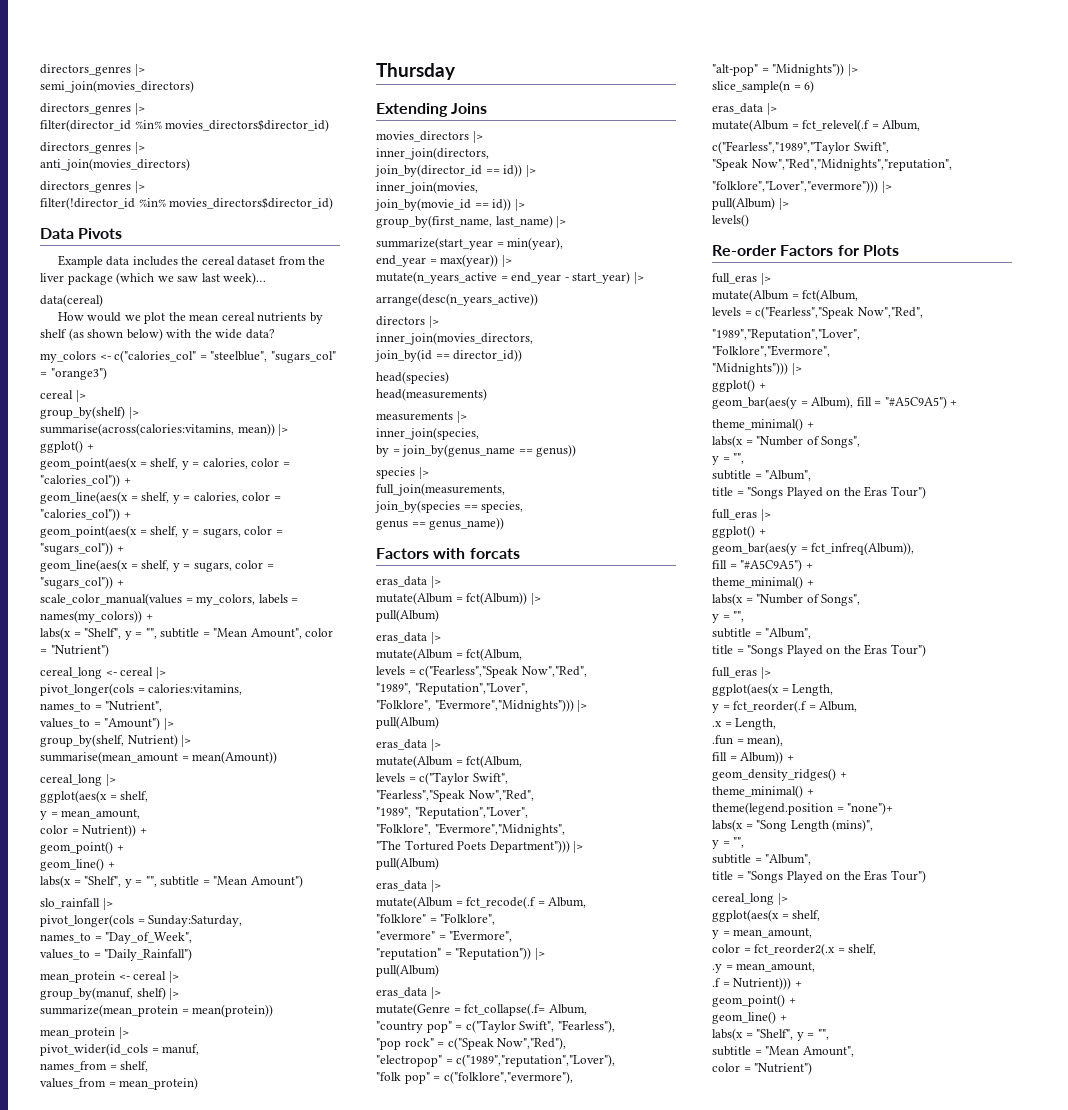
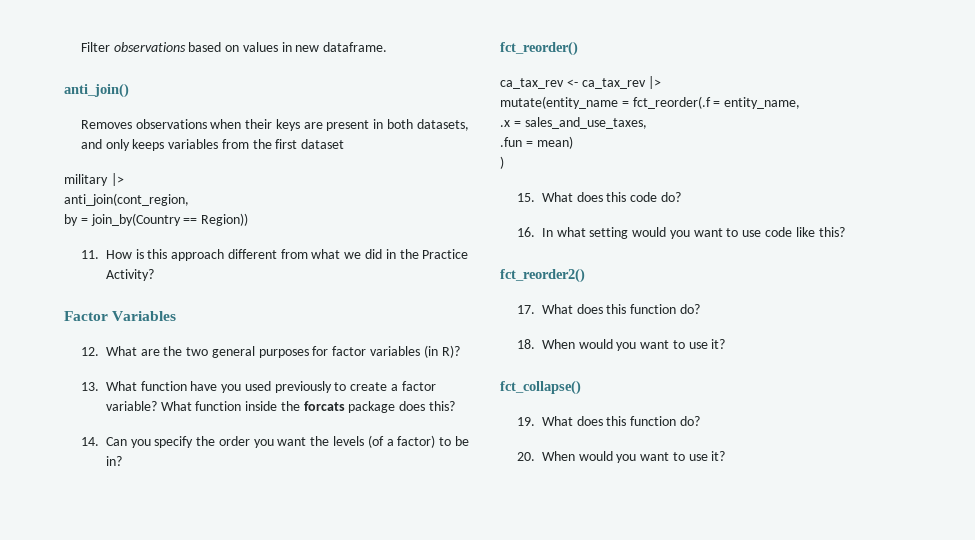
[40,64,145,76] [40,80,194,93] [40,103,145,115] [40,119,330,132] [40,142,145,154] [40,158,190,171] [40,181,145,193] [40,197,334,210] [40,228,123,239] [57,255,326,268] [40,272,267,285] [40,294,103,307] [57,312,323,324] [40,328,275,341] [40,350,336,363] [40,367,107,380] [40,390,86,402] [40,406,139,419] [40,423,289,436] [40,440,94,453] [40,457,290,470] [40,474,131,487] [40,491,281,504] [40,508,131,521] [40,525,283,538] [40,542,124,555] [40,559,274,572] [40,576,124,589] [40,593,299,606] [40,610,153,623] [40,627,334,640] [40,644,109,657] [40,667,166,679] [40,683,243,696] [40,701,163,712] [40,717,174,730] [40,734,192,747] [40,751,278,764] [40,774,116,786] [40,790,149,803] [40,809,141,820] [40,824,147,837] [40,841,124,854] [40,858,115,871] [40,875,303,888] [40,898,113,910] [40,914,243,927] [40,932,193,944] [40,948,193,961] [40,971,179,983] [40,987,180,1000] [40,1004,274,1017] [40,1027,129,1039] [40,1043,200,1056] [40,1061,149,1072] [40,1077,199,1090] [376,63,456,80] [376,103,488,117] [376,131,483,143] [376,147,489,160] [375,164,536,177] [376,181,478,194] [375,198,525,211] [376,215,567,228] [376,237,564,250] [376,254,512,267] [376,271,644,284] [376,293,538,306] [376,316,439,328] [376,332,533,345] [375,349,523,362] [376,371,449,384] [376,388,487,401] [376,411,467,423] [376,427,479,440] [376,444,577,457] [376,467,429,479] [376,483,505,496] [375,500,524,513] [376,517,505,530] [376,548,520,559] [376,576,441,588] [376,592,541,605] [376,609,439,622] [376,632,441,644] [376,648,523,661] [376,665,587,678] [376,683,528,695] [376,699,588,712] [376,716,439,729] [376,739,441,751] [376,755,523,768] [376,772,508,785] [376,789,534,802] [376,807,528,819] [376,823,565,836] [376,840,584,853] [376,857,439,870] [376,880,441,892] [376,896,587,909] [376,913,496,925] [376,930,513,942] [376,947,545,960] [376,964,439,977] [376,987,441,999] [376,1003,587,1016] [376,1020,615,1033] [376,1037,567,1050] [376,1054,616,1067] [376,1071,573,1084] [712,63,858,76] [712,80,815,93] [712,103,777,115] [712,119,921,132] [712,141,889,154] [712,159,952,171] [712,180,892,193] [712,197,789,210] [712,214,749,227] [712,245,899,256] [712,273,771,285] [712,289,859,302] [712,306,923,319] [712,329,860,341] [712,345,830,357] [712,362,802,375] [712,379,766,392] [712,396,958,409] [712,418,814,431] [712,435,861,448] [712,453,745,465] [712,470,812,481] [712,486,926,499] [712,509,771,521] [712,525,766,538] [712,542,915,555] [712,559,813,572] [712,576,814,589] [712,593,861,606] [712,611,745,623] [712,628,812,639] [712,644,926,657] [712,667,771,679] [712,683,834,696] [712,704,719,713] directors_genres |> // semi_join(movies_directors) // directors_genres |> // filter(director_id %in% movies_directors$director_id) // directors_genres |> // anti_join(movies_directors) // directors_genres |> // filter(!director_id %in% movies_directors$director_id) // Data Pivots // Example data includes the cereal dataset from the liver package (which we saw last week)… // data(cereal) // How would we plot the mean cereal nutrients by shelf (as shown below) with the wide data? // my_colors <- c("calories_col" = "steelblue", "sugars_col" = "orange3") // cereal |> // group_by(shelf) |> // summarise(across(calories:vitamins, mean)) |> // ggplot() + // geom_point(aes(x = shelf, y = calories, color = "calories_col")) + // geom_line(aes(x = shelf, y = calories, color = "calories_col")) + // geom_point(aes(x = shelf, y = sugars, color = "sugars_col")) + // geom_line(aes(x = shelf, y = sugars, color = "sugars_col")) + // scale_color_manual(values = my_colors, labels = names(my_colors)) + // labs(x = "Shelf", y = "", subtitle = "Mean Amount", color = "Nutrient") // cereal_long <- cereal |> // pivot_longer(cols = calories:vitamins, // names_to = "Nutrient", // values_to = "Amount") |> // group_by(shelf, Nutrient) |> // summarise(mean_amount = mean(Amount)) // cereal_long |> // ggplot(aes(x = shelf, // y = mean_amount, // color = Nutrient)) + // geom_point() + // geom_line() + // labs(x = "Shelf", y = "", subtitle = "Mean Amount") // slo_rainfall |> // pivot_longer(cols = Sunday:Saturday, // names_to = "Day_of_Week", // values_to = "Daily_Rainfall") // mean_protein <- cereal |> // group_by(manuf, shelf) |> // summarize(mean_protein = mean(protein)) // mean_protein |> // pivot_wider(id_cols = manuf, // names_from = shelf, // values_from = mean_protein) // Thursday // Extending Joins // movies_directors |> // inner_join(directors, // join_by(director_id == id)) |> // inner_join(movies, // join_by(movie_id == id)) |> // group_by(first_name, last_name) |> // summarize(start_year = min(year), // end_year = max(year)) |> // mutate(n_years_active = end_year - start_year) |> // arrange(desc(n_years_active)) // directors |> // inner_join(movies_directors, // join_by(id == director_id)) // head(species) // head(measurements) // measurements |> // inner_join(species, // by = join_by(genus_name == genus)) // species |> // full_join(measurements, // join_by(species == species, // genus == genus_name)) // Factors with forcats // eras_data |> // mutate(Album = fct(Album)) |> // pull(Album) // eras_data |> // mutate(Album = fct(Album, // levels = c("Fearless","Speak Now","Red", // "1989", "Reputation","Lover", // "Folklore", "Evermore","Midnights"))) |> // pull(Album) // eras_data |> // mutate(Album = fct(Album, // levels = c("Taylor Swift", // "Fearless","Speak Now","Red", // "1989", "Reputation","Lover", // "Folklore", "Evermore","Midnights", // "The Tortured Poets Department"))) |> // pull(Album) // eras_data |> // mutate(Album = fct_recode(.f = Album, // "folklore" = "Folklore", // "evermore" = "Evermore", // "reputation" = "Reputation")) |> // pull(Album) // eras_data |> // mutate(Genre = fct_collapse(.f= Album, // "country pop" = c("Taylor Swift", "Fearless"), // "pop rock" = c("Speak Now","Red"), // "electropop" = c("1989","reputation","Lover"), // "folk pop" = c("folklore","evermore"), // "alt-pop" = "Midnights")) |> // slice_sample(n = 6) // eras_data |> // mutate(Album = fct_relevel(.f = Album, // c("Fearless","1989","Taylor Swift", // "Speak Now","Red","Midnights","reputation", // "folklore","Lover","evermore"))) |> // pull(Album) |> // levels() // Re-order Factors for Plots // full_eras |> // mutate(Album = fct(Album, // levels = c("Fearless","Speak Now","Red", // "1989","Reputation","Lover", // "Folklore","Evermore", // "Midnights"))) |> // ggplot() + // geom_bar(aes(y = Album), fill = "#A5C9A5") + // theme_minimal() + // labs(x = "Number of Songs", // y = "", // subtitle = "Album", // title = "Songs Played on the Eras Tour") // full_eras |> // ggplot() + // geom_bar(aes(y = fct_infreq(Album)), // fill = "#A5C9A5") + // theme_minimal() + // labs(x = "Number of Songs", // y = "", // subtitle = "Album", // title = "Songs Played on the Eras Tour") // full_eras |> // ggplot(aes(x = Length, // y -> [80,42,388,52] [64,83,129,98] [80,119,469,131] [80,139,345,151] [64,173,124,186] [64,193,189,206] [64,213,249,226] [80,249,469,261] [105,269,154,281] [64,311,177,321] [80,345,460,358] [80,381,436,393] [105,401,456,413] [80,435,469,448] [105,456,122,466] [500,41,578,56] [500,76,662,89] [500,96,618,109] Filter observations based on values in new dataframe. // anti_join() // Removes observations when their keys are present in both datasets, and only keeps variables from the first dataset // military |> // anti_join(cont_region, // by = join_by(Country == Region)) // 11. How is this approach different from what we did in the Practice Activity? // Factor Variables // 12. What are the two general purposes for factor variables (in R)? // 13. What function have you used previously to create a factor variable? What function inside the forcats package does this? // 14. Can you specify the order you want the levels (of a factor) to be in? // fct_reorder() // ca_tax_rev <- ca_tax_rev |> // mutate(entity_name
[819,701,858,712] Album, -> [724,97,801,109] entity_name,
[735,718,777,730] Length, -> [524,117,647,129] sales_and_use_taxes,
[747,734,784,747] [712,751,794,764] [712,768,847,781] [712,785,814,798] [712,802,894,815] [712,819,874,832] [712,837,745,849] [712,854,812,865] [712,870,926,883] [712,893,788,905] [712,909,821,922] [712,928,813,939] [712,943,877,956] [712,962,816,973] [712,977,802,990] [712,994,796,1007] [712,1011,787,1024] [712,1028,829,1041] [712,1046,854,1057] [712,1062,813,1075] mean), // fill = Album)) + // geom_density_ridges() + // theme_minimal() + // theme(legend.position = "none")+ // labs(x = "Song Length (mins)", // y = "", // subtitle = "Album", // title = "Songs Played on the Eras Tour") // cereal_long |> // ggplot(aes(x = shelf, // y = mean_amount, // color = fct_reorder2(.x = shelf, // .y = mean_amount, // .f = Nutrient))) + // geom_point() + // geom_line() + // labs(x = "Shelf", y = "", // subtitle = "Mean Amount", // color = "Nutrient") -> [536,136,573,149] [500,156,504,169] [516,192,681,202] [516,227,845,239] [500,268,585,283] [516,304,700,314] [516,339,726,351] [500,380,581,395] [516,416,700,426] [516,451,726,463] mean) // ) // 15. What does this code do? // 16. In what setting would you want to use code like this? // fct_reorder2() // 17. What does this function do? // 18. When would you want to use it? // fct_collapse() // 19. What does this function do? // 20. When would you want to use it?

